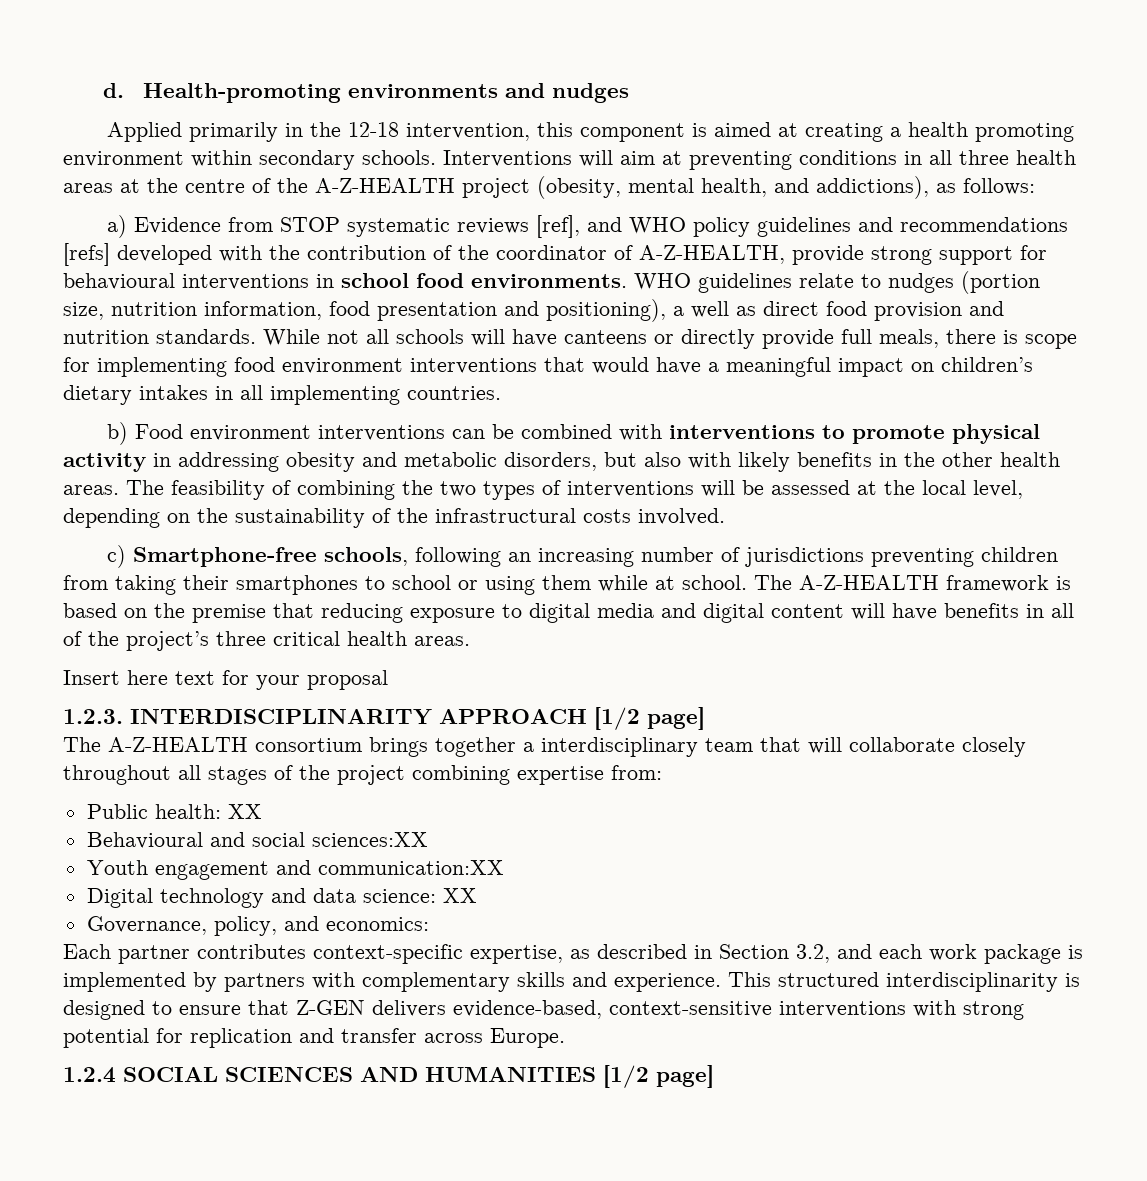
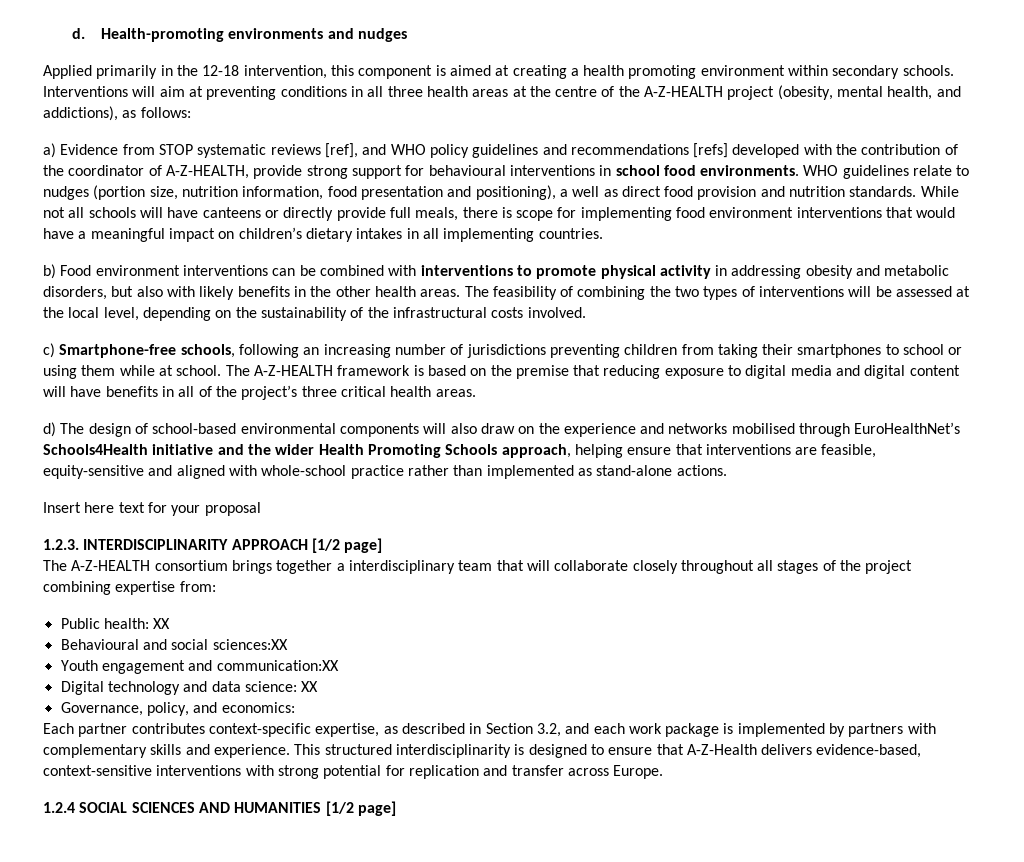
(470, 641) none -> [43,422,961,437] [43,444,877,458] [43,465,727,479] // d) The design of school-based environmental components will also draw on the experience and networks mobilised through EuroHealthNet’s Schools4Health initiative and the wider Health Promoting Schools approach, helping ensure that interventions are feasible, equity-sensitive and aligned with whole-school practice rather than implemented as stand-alone actions.
[296,1000,365,1015] Z-GEN -> [686,744,757,755] A-Z-Health

